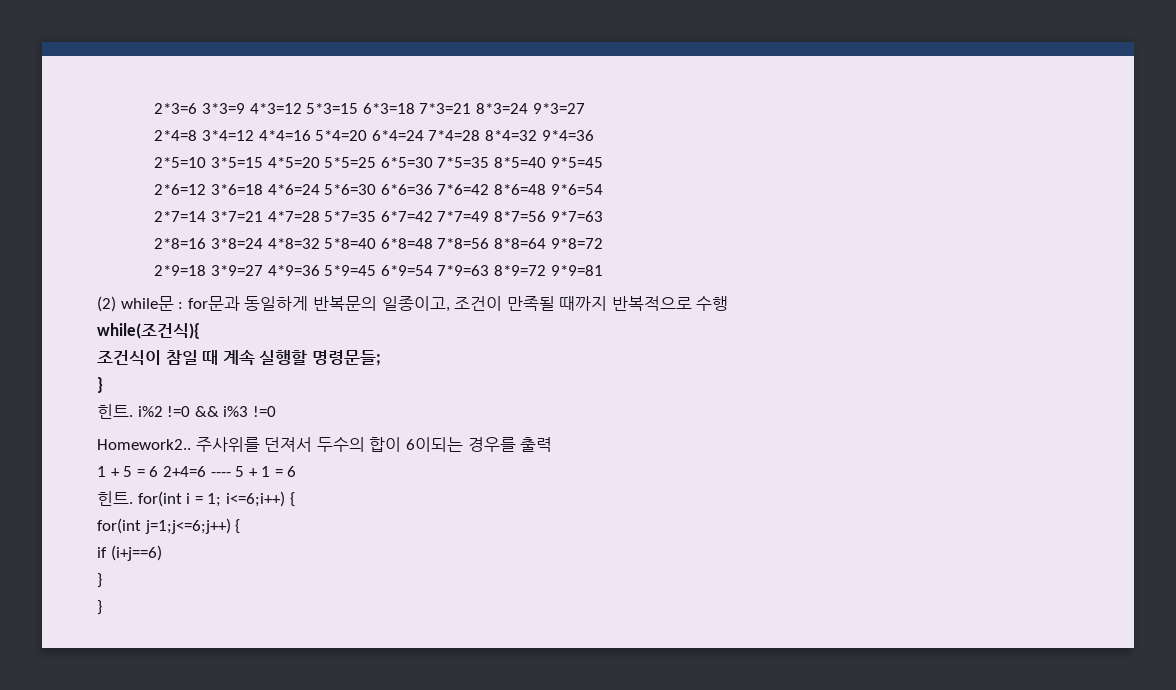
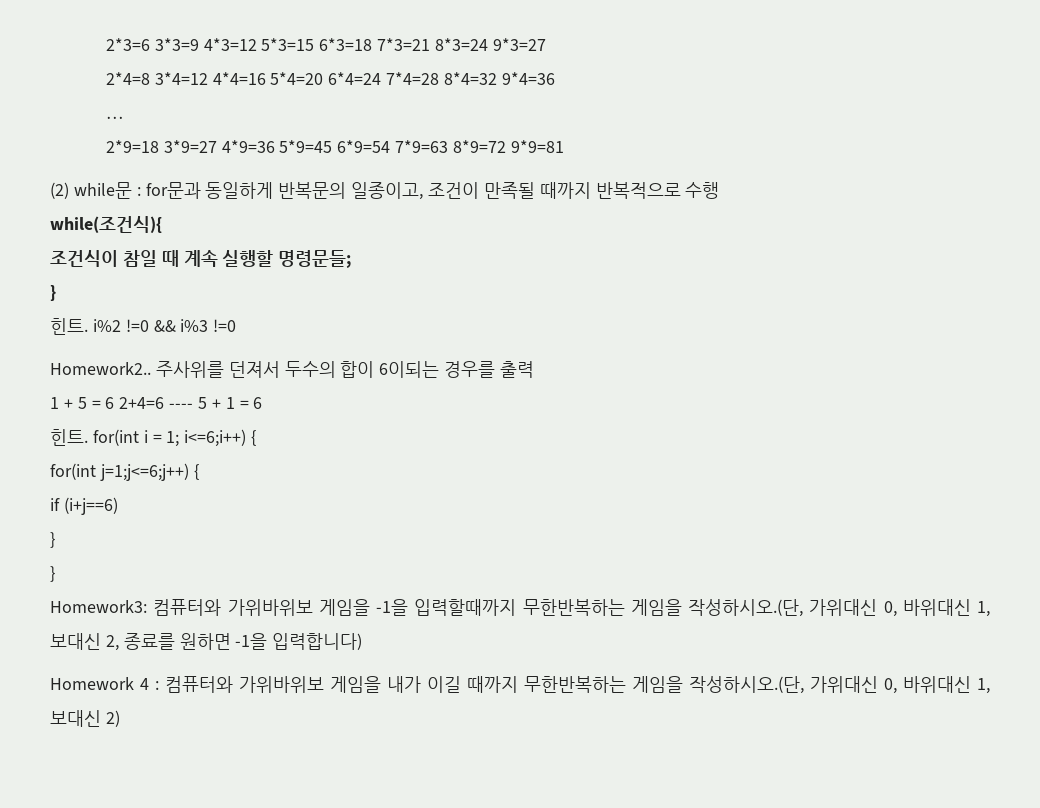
[154,157,603,168] [154,184,603,195] [154,211,603,222] [154,238,603,249] 2*5=10 3*5=15 4*5=20 5*5=25 6*5=30 7*5=35 8*5=40 9*5=45 // 2*6=12 3*6=18 4*6=24 5*6=30 6*6=36 7*6=42 8*6=48 9*6=54 // 2*7=14 3*7=21 4*7=28 5*7=35 6*7=42 7*7=49 8*7=56 9*7=63 // 2*8=16 3*8=24 4*8=32 5*8=40 6*8=48 7*8=56 8*8=64 9*8=72 -> [105,116,123,119] …
(102, 607) none -> [50,599,990,617] [50,633,363,651] [50,676,990,694] [50,710,120,727] // Homework3: 컴퓨터와 가위바위보 게임을 -1을 입력할때까지 무한반복하는 게임을 작성하시오.(단, 가위대신 0, 바위대신 1, 보대신 2, 종료를 원하면 -1을 입력합니다) // Homework 4 : 컴퓨터와 가위바위보 게임을 내가 이길 때까지 무한반복하는 게임을 작성하시오.(단, 가위대신 0, 바위대신 1, 보대신 2)

